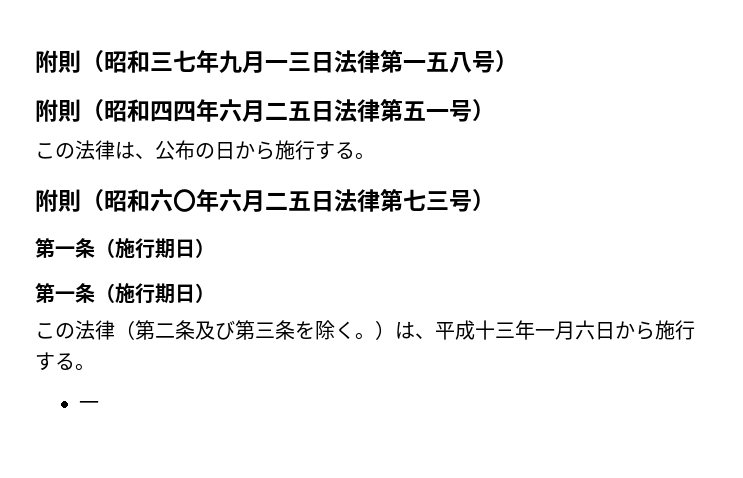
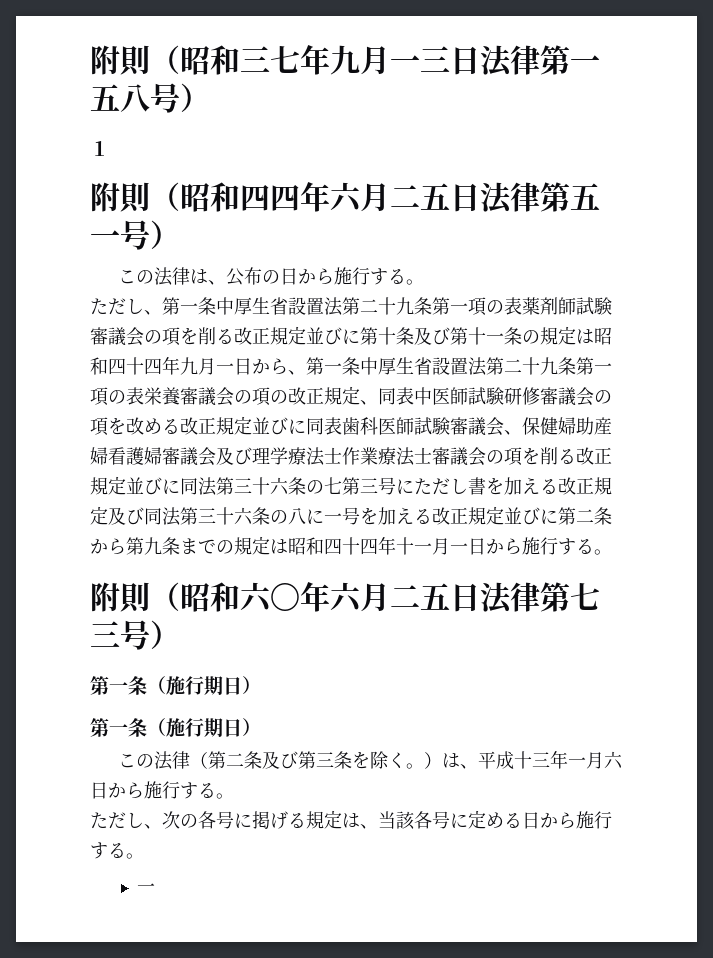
(518, 61) none -> [90,141,109,156] // １
(375, 156) none -> [90,297,612,316] [90,326,612,346] [90,356,612,376] [90,386,612,406] [90,416,612,436] [90,447,612,466] [90,476,612,496] [90,506,612,526] [90,536,612,555] // ただし、第一条中厚生省設置法第二十九条第一項の表薬剤師試験審議会の項を削る改正規定並びに第十条及び第十一条の規定は昭和四十四年九月一日から、第一条中厚生省設置法第二十九条第一項の表栄養審議会の項の改正規定、同表中医師試験研修審議会の項を改める改正規定並びに同表歯科医師試験審議会、保健婦助産婦看護婦審議会及び理学療法士作業療法士審議会の項を削る改正規定並びに同法第三十六条の七第三号にただし書を加える改正規定及び同法第三十六条の八に一号を加える改正規定並びに第二条から第九条までの規定は昭和四十四年十一月一日から施行する。
(95, 367) none -> [90,810,612,830] [90,842,144,859] // ただし、次の各号に掲げる規定は、当該各号に定める日から施行する。

